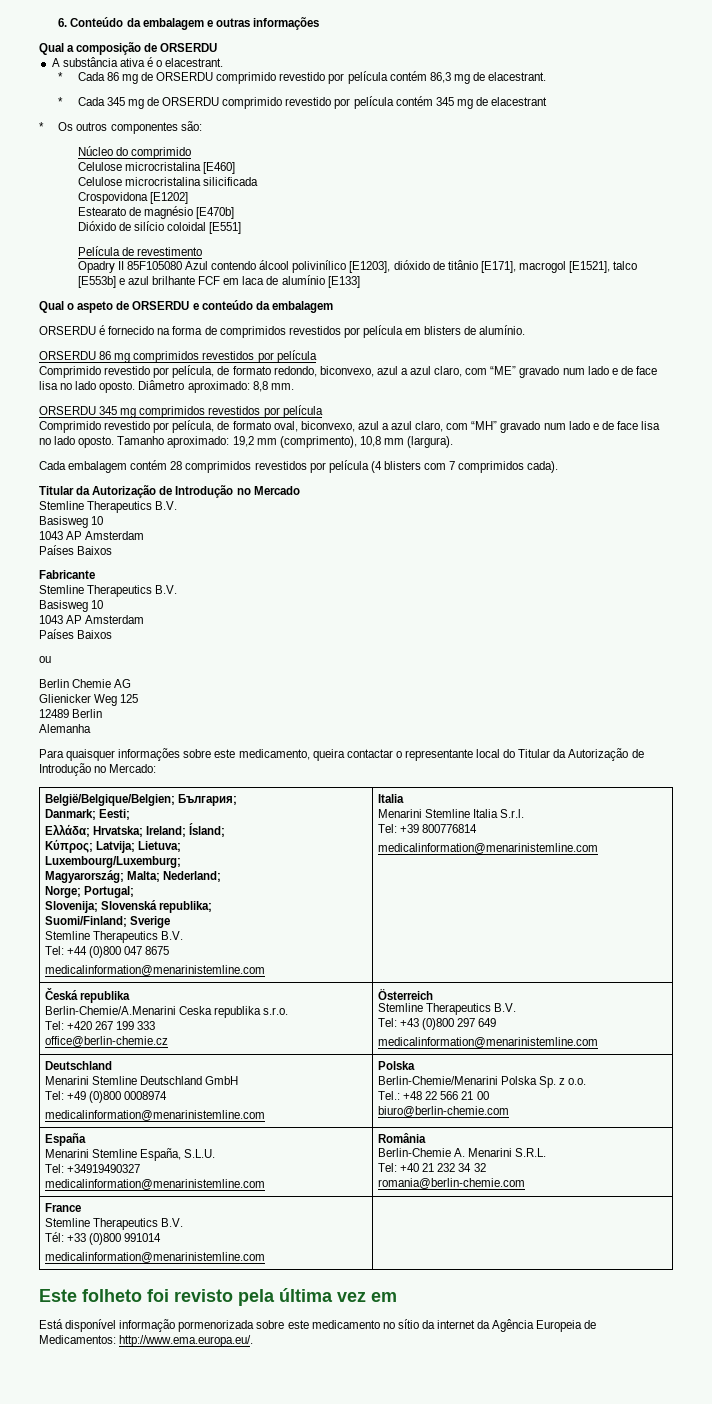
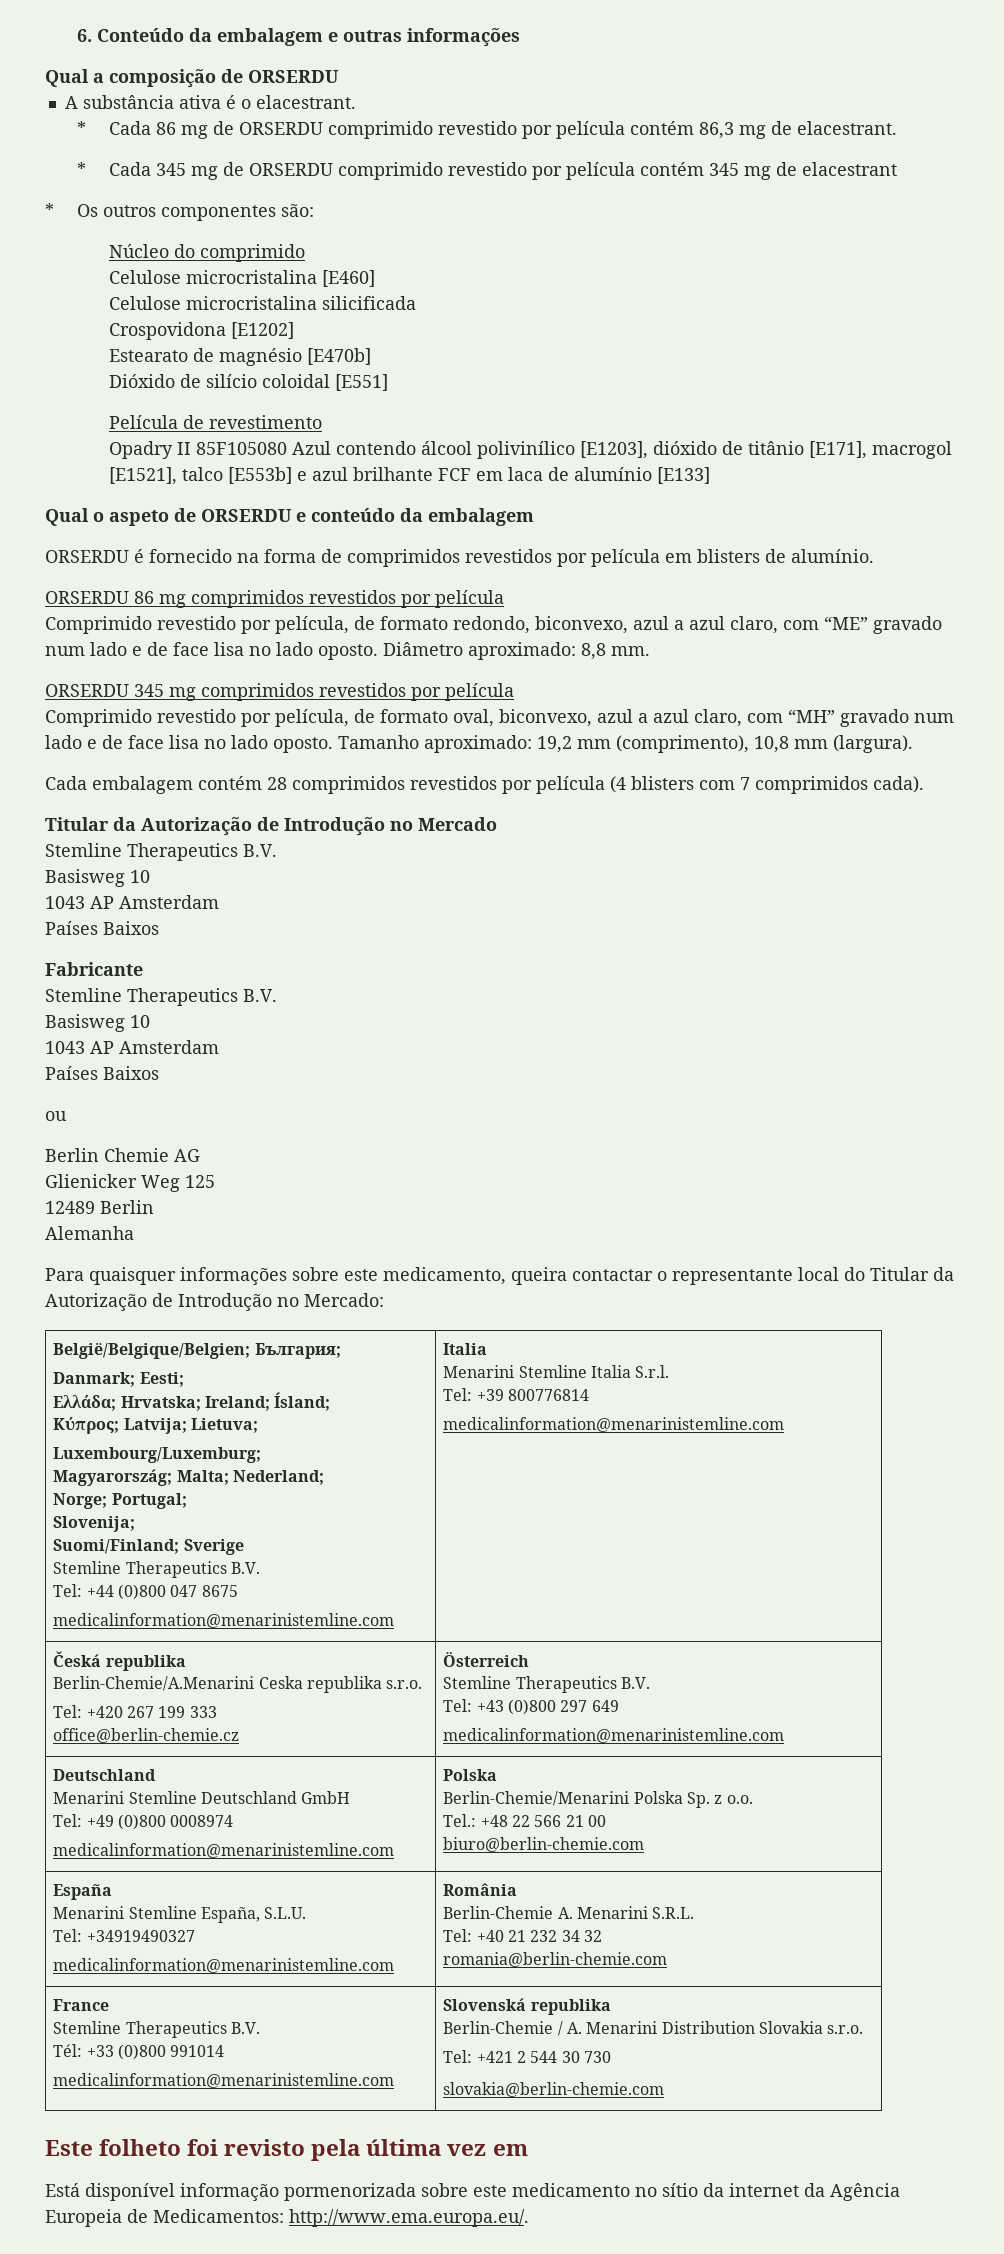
[101,900,213,913] Slovenská republika; -> (136, 1524) none
(266, 1257) none -> [443,1998,611,2015] [443,2021,864,2036] [443,2050,612,2063] [443,2082,665,2097] Slovenská republika // Berlin-Chemie / A. Menarini Distribution Slovakia s.r.o. // Tel: +421 2 544 30 730 // slovakia@berlin-chemie.com

